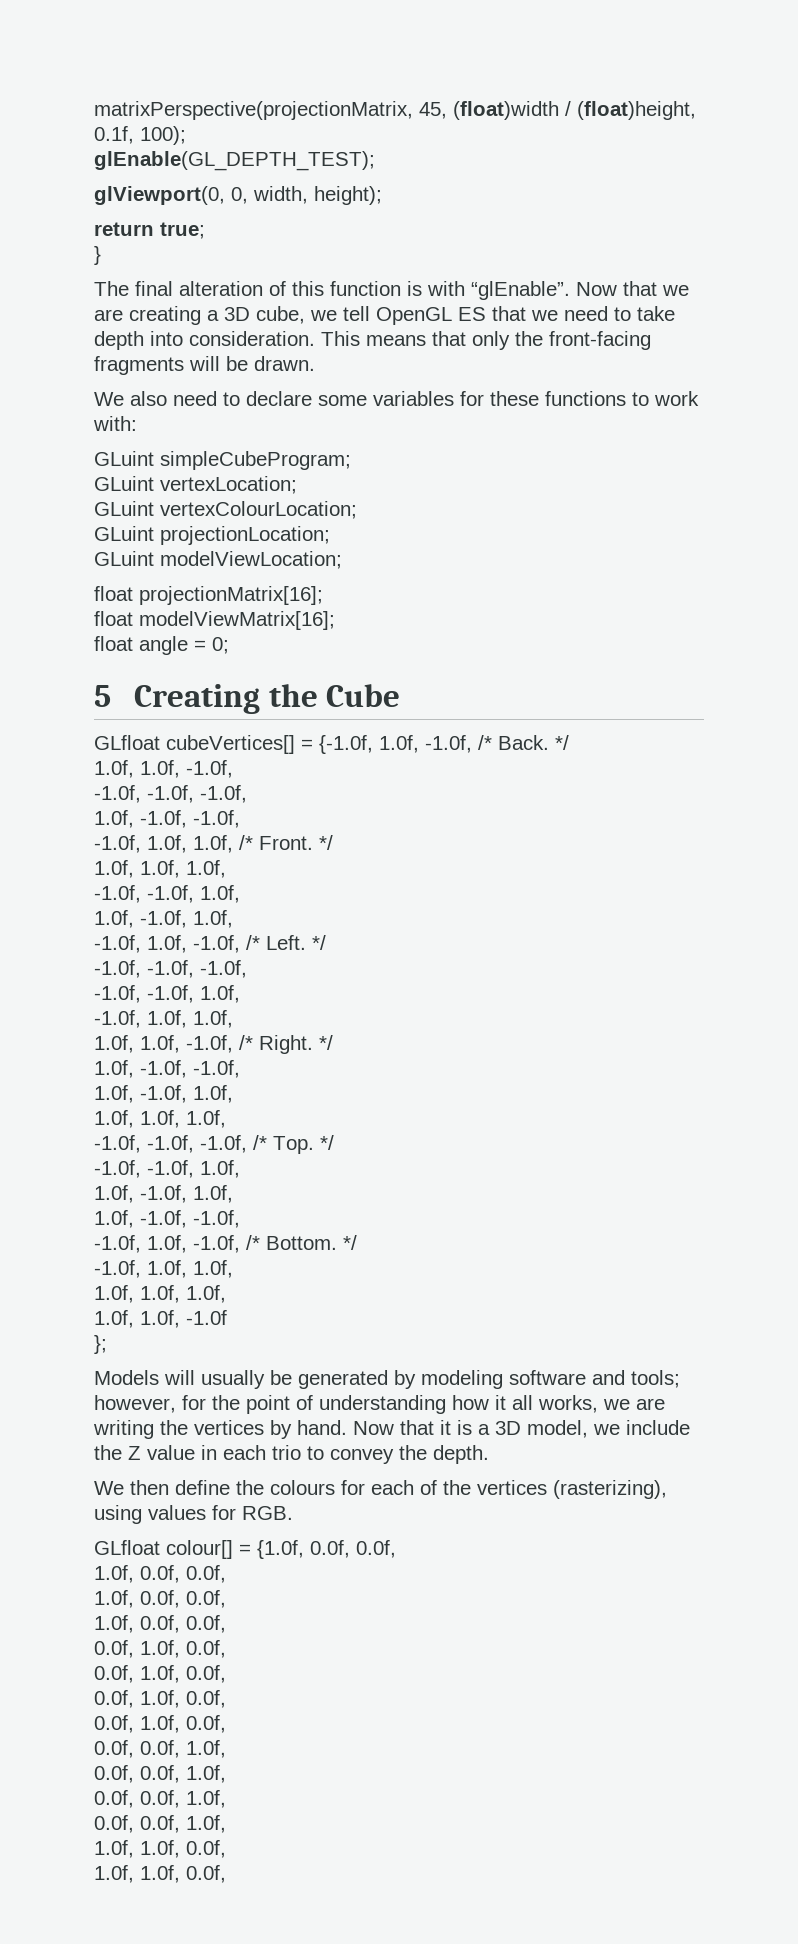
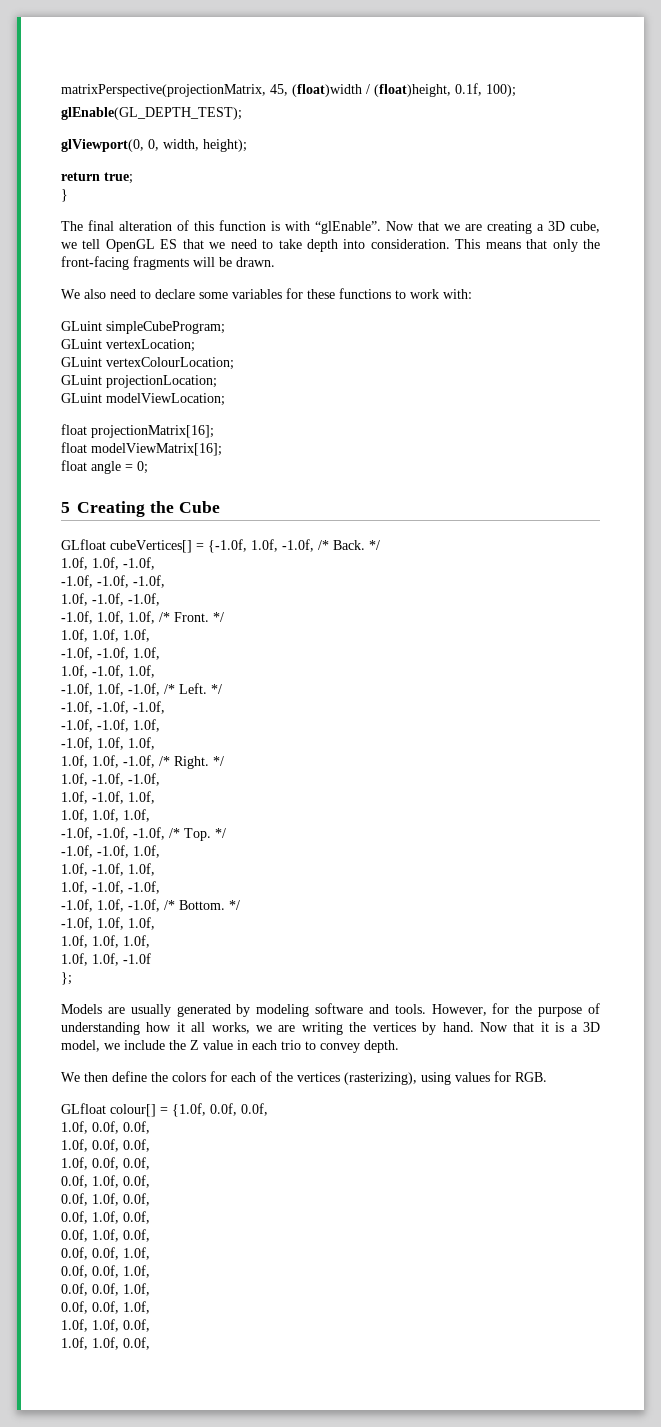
[164,1370,292,1389] will usually be -> [107,1004,171,1017] are usually
[631,1370,680,1388] [94,1395,176,1413] tools; however, -> [394,1004,487,1016] tools. However,
[246,1395,290,1414] point -> [538,1007,583,1017] purpose
[399,1445,427,1460] the -> (360, 1048) none
[270,1480,335,1495] colours -> [172,1072,206,1082] colors

